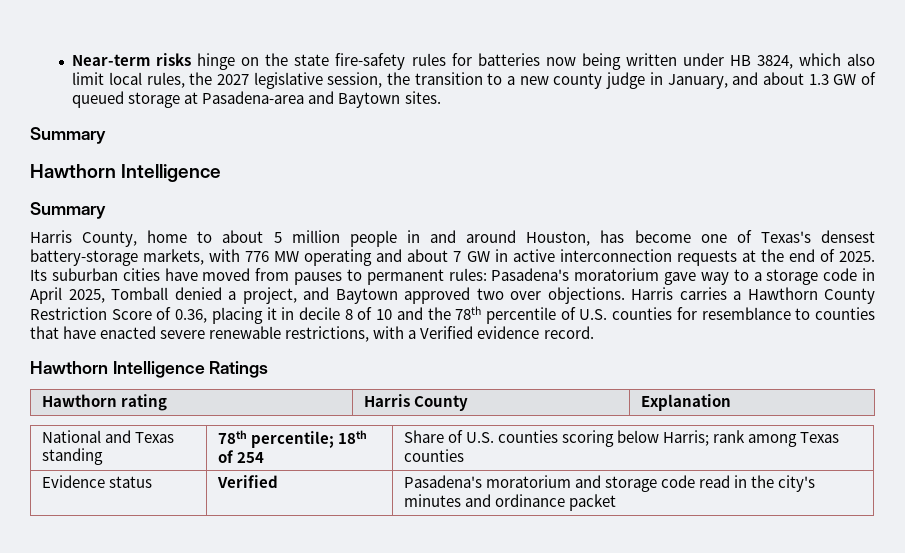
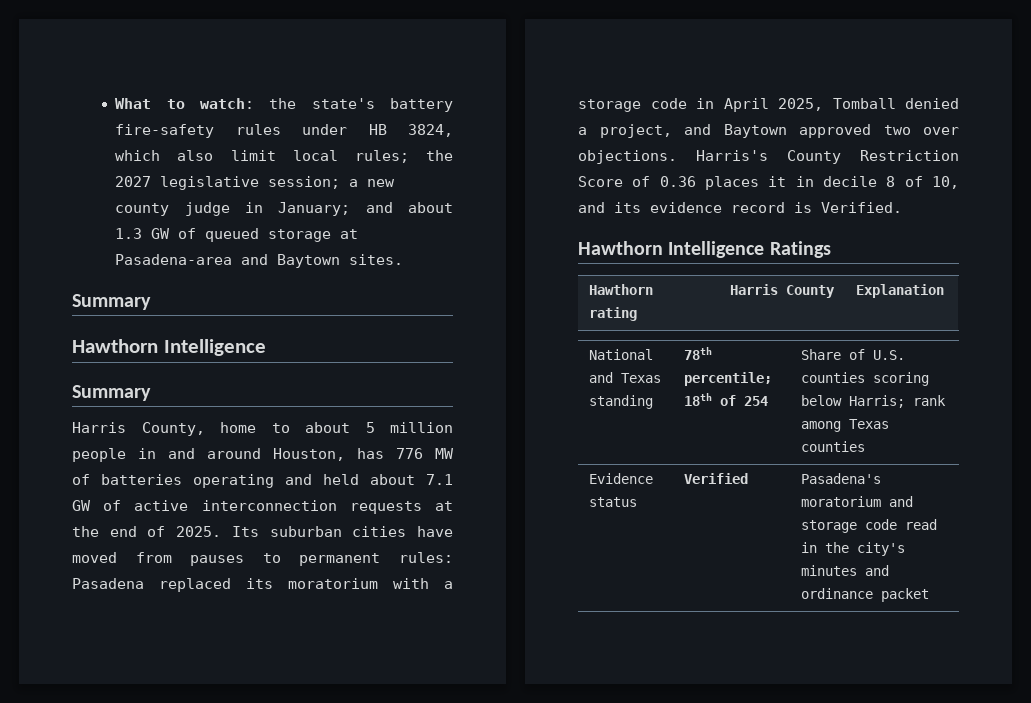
[72,53,677,70] Near-term risks hinge on the state fire-safety rules for batteries now being written -> [115,98,453,112] [115,124,281,138] What to watch: the state's battery fire-safety rules
[146,72,185,88] rules, -> [354,150,409,163] rules;
[327,72,503,88] session, the transition to -> [268,176,341,189] session;
[667,74,728,89] January, -> [278,202,351,216] January;
[634,230,876,243] [30,249,508,266] become one of Texas's densest battery-storage markets, with 776 MW operating and about 7 GW in -> [396,448,454,459] [72,474,453,488] [72,500,122,511] 776 MW of batteries operating and held about 7.1 GW of
[491,268,749,285] Pasadena's moratorium gave way to -> [72,578,429,592] Pasadena replaced its moratorium with
[631,287,818,300] Harris carries a Hawthorn -> [696,150,768,161] Harris's
[175,307,263,324] 0.36, placing -> [659,176,759,190] 0.36 places
[376,306,875,324] [30,326,594,342] 10 and the 78th percentile of U.S. counties for resemblance to counties that have enacted severe renewable restrictions, with a Verified evidence record. -> [932,176,959,189] [578,202,902,213] 10, and its evidence record is Verified.

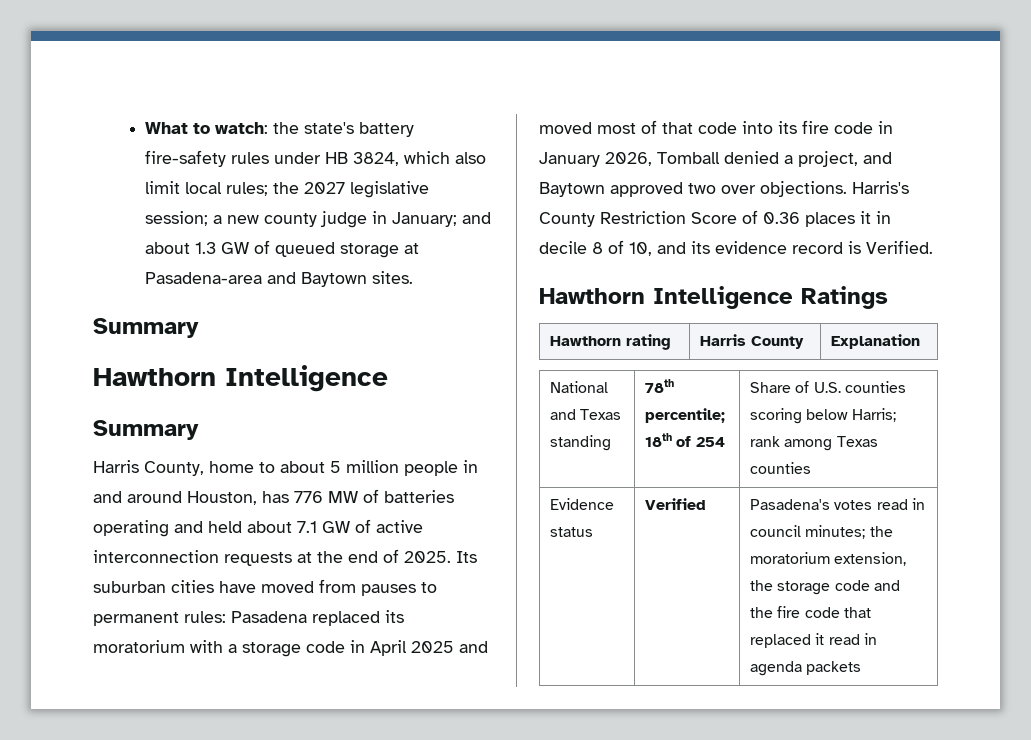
[778,98,823,111] 2025, -> [411,641,488,653] [539,120,893,134] [539,152,652,167] 2025 and moved most of that code into its fire code in January 2026,
[801,496,914,507] [801,519,938,533] [801,542,906,556] [801,565,890,576] [801,588,930,602] moratorium and storage code read in the city's minutes and ordinance packet -> [834,498,925,510] [749,525,893,539] [749,552,907,566] [749,580,900,595] [749,606,871,618] [749,633,877,648] [749,661,862,676] votes read in council minutes; the moratorium extension, the storage code and the fire code that replaced it read in agenda packets

